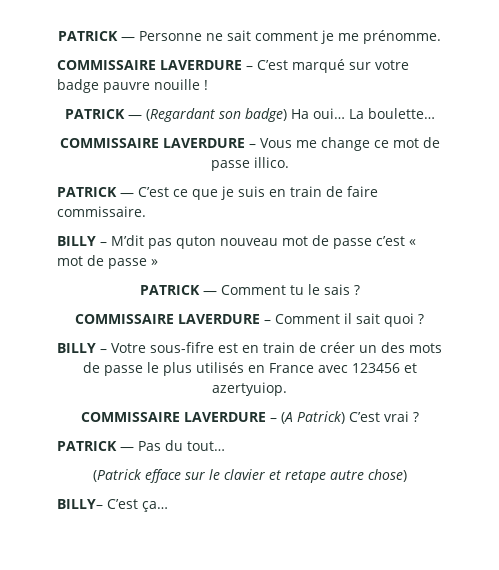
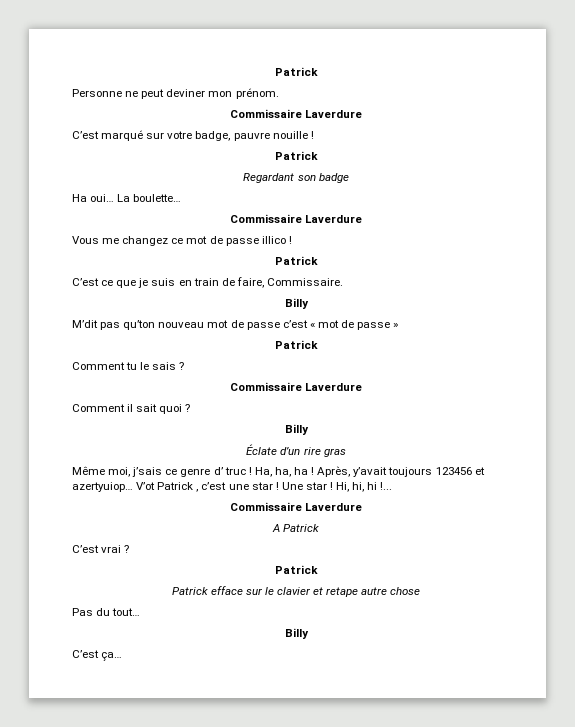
[58,30,441,44] [57,60,253,70] PATRICK — Personne ne sait comment je me prénomme. // COMMISSAIRE LAVERDURE – -> [274,67,318,76] [72,88,279,99] [229,109,363,118] Patrick // Personne ne peut deviner mon prénom. // Commissaire Laverdure //
[57,79,99,93] badge -> [195,131,231,141] badge,
[64,108,287,122] PATRICK — (Regardant son badge) -> [274,151,318,160] [243,173,349,183] Patrick // Regardant son badge //
[59,138,256,148] COMMISSAIRE LAVERDURE – -> [229,214,363,223] Commissaire Laverdure //
[320,137,370,151] change -> [122,236,169,246] changez
[253,157,289,168] [57,187,134,197] illico. // PATRICK — -> [261,236,292,244] [274,256,318,265] illico ! // Patrick //
[346,186,378,197] [57,206,146,217] [57,236,107,246] faire commissaire. // BILLY – -> [236,277,343,288] [284,298,309,309] faire, Commissaire. // Billy //
[176,236,216,249] quton -> [123,320,156,330] qu’ton
[139,285,217,295] PATRICK — -> [274,340,318,349] Patrick //
[75,314,271,324] COMMISSAIRE LAVERDURE – -> [229,382,363,391] Commissaire Laverdure //
[57,342,442,353] [82,362,417,376] [212,382,287,396] [80,411,419,424] [57,440,225,451] [92,469,142,482] BILLY – Votre sous-fifre est en train de créer un des mots de passe le plus utilisés en France avec 123456 et azertyuiop. // COMMISSAIRE LAVERDURE – (A Patrick) C’est vrai ? // PATRICK — Pas du tout… // (Patrick -> [284,424,309,435] [246,444,346,457] [72,466,485,477] [72,482,393,492] [229,502,363,511] [271,524,320,532] [72,545,130,553] [274,565,318,574] [171,587,208,595] Billy // Éclate d’un rire gras // Même moi, j’sais ce genre d’ truc ! Ha, ha, ha ! Après, y’avait toujours 123456 et azertyuiop… V’ot Patrick , c’est une star ! Une star ! Hi, hi, hi !... // Commissaire Laverdure // A Patrick // C’est vrai ? // Patrick // Patrick
[367,469,407,482] [57,499,103,509] chose) // BILLY– -> [390,587,421,595] [72,608,141,616] [284,628,309,639] chose // Pas du tout… // Billy //

